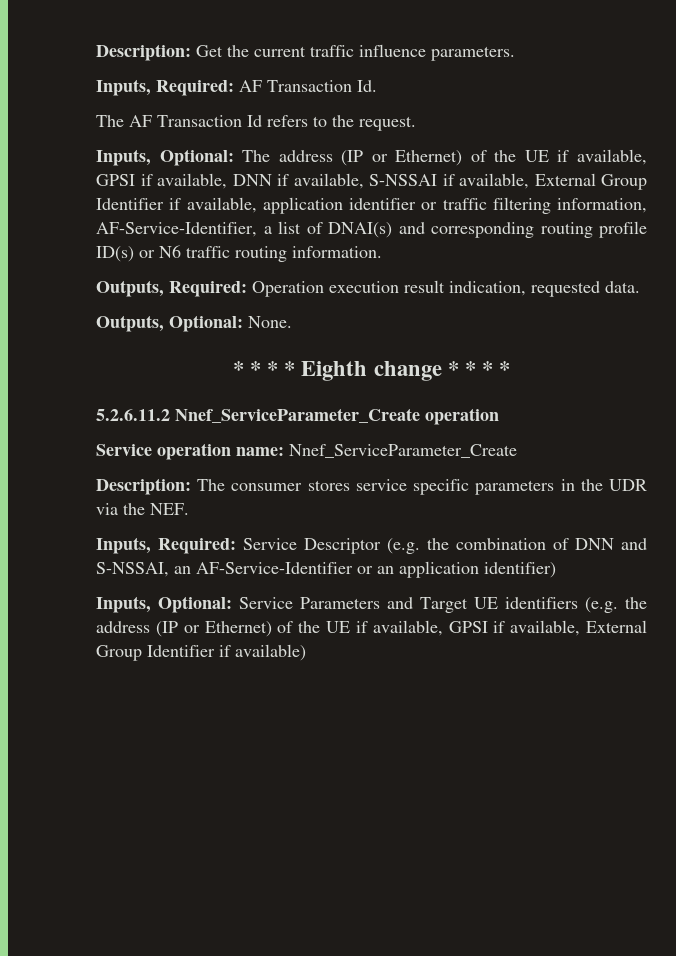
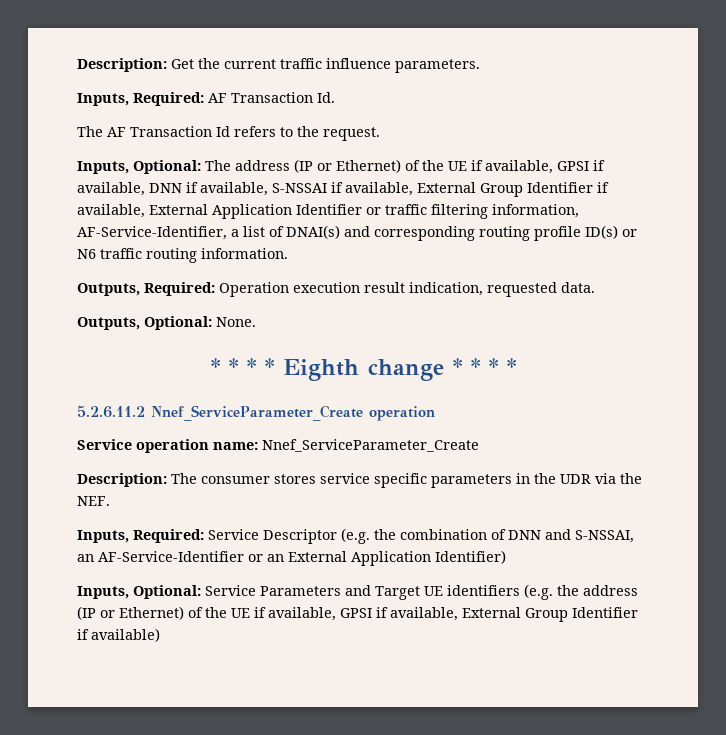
[262,197,416,214] application identifier -> [149,204,362,219] External Application Identifier
[399,561,556,578] application identifier) -> [288,550,506,566] External Application Identifier)

